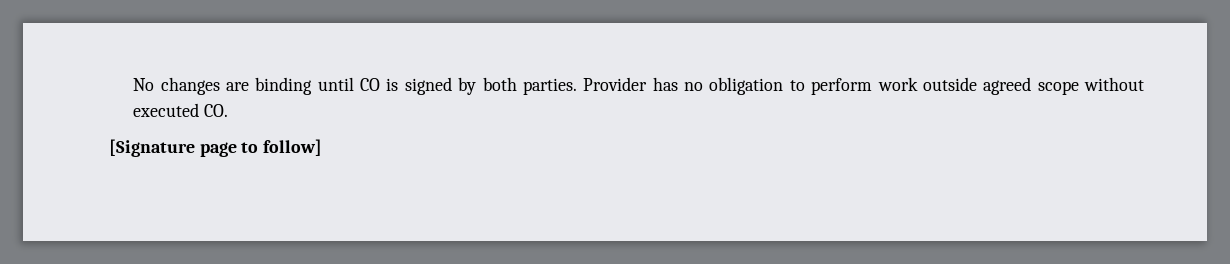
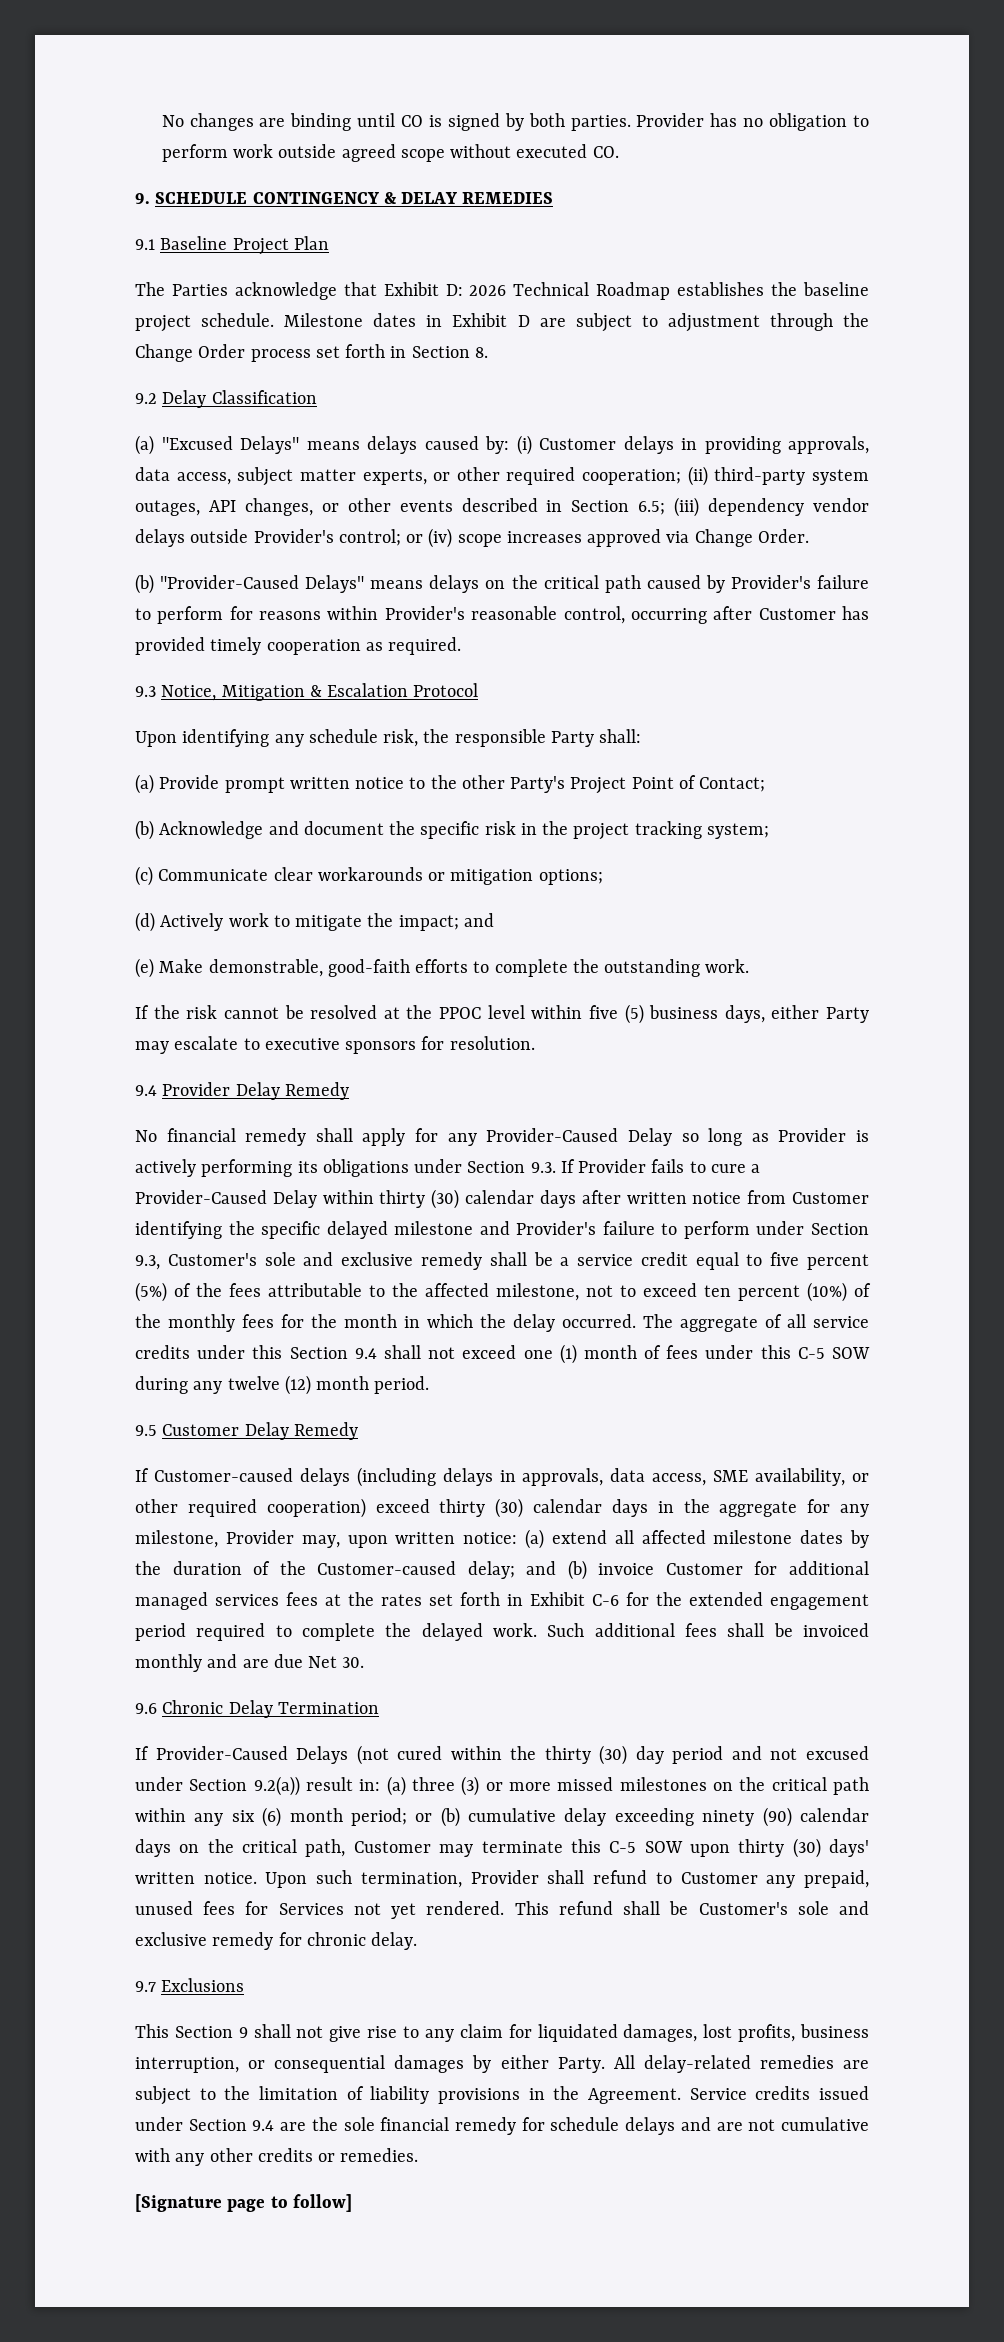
(228, 110) none -> [135,192,554,204] [135,236,329,255] [135,282,869,300] [135,313,869,332] [135,344,488,362] [135,390,317,408] [135,435,869,455] [135,466,869,486] [135,497,869,517] [135,528,809,548] [135,574,869,594] [135,606,870,624] [135,637,462,655] [135,683,479,701] [135,729,642,747] [135,774,766,794] [135,820,769,840] [135,866,603,886] [135,912,494,932] [135,958,750,978] [135,1004,869,1024] [135,1036,535,1054] [135,1082,349,1100] [135,1128,870,1146] [135,1159,761,1177] [135,1189,870,1209] [135,1221,869,1239] [135,1252,870,1270] [135,1282,871,1302] [135,1314,869,1332] [135,1344,870,1364] [135,1375,430,1395] [135,1422,358,1440] [135,1467,869,1487] [135,1498,870,1518] [135,1529,869,1549] [135,1560,869,1580] [135,1592,869,1610] [135,1623,869,1641] [135,1654,365,1672] [135,1700,379,1718] [135,1745,870,1765] [135,1776,869,1796] [135,1807,869,1827] [135,1838,869,1858] [135,1870,870,1888] [135,1901,870,1919] [135,1932,418,1950] [135,1978,245,1992] [135,2024,870,2042] [135,2055,870,2073] [135,2086,869,2105] [135,2117,869,2135] [135,2148,419,2166] // 9. SCHEDULE CONTINGENCY & DELAY REMEDIES // 9.1 Baseline Project Plan // The Parties acknowledge that Exhibit D: 2026 Technical Roadmap establishes the baseline project schedule. Milestone dates in Exhibit D are subject to adjustment through the Change Order process set forth in Section 8. // 9.2 Delay Classification // (a) "Excused Delays" means delays caused by: (i) Customer delays in providing approvals, data access, subject matter experts, or other required cooperation; (ii) third-party system outages, API changes, or other events described in Section 6.5; (iii) dependency vendor delays outside Provider's control; or (iv) scope increases approved via Change Order. // (b) "Provider-Caused Delays" means delays on the critical path caused by Provider's failure to perform for reasons within Provider's reasonable control, occurring after Customer has provided timely cooperation as required. // 9.3 Notice, Mitigation & Escalation Protocol // Upon identifying any schedule risk, the responsible Party shall: // (a) Provide prompt written notice to the other Party's Project Point of Contact; // (b) Acknowledge and document the specific risk in the project tracking system; // (c) Communicate clear workarounds or mitigation options; // (d) Actively work to mitigate the impact; and // (e) Make demonstrable, good-faith efforts to complete the outstanding work. // If the risk cannot be resolved at the PPOC level within five (5) business days, either Party may escalate to executive sponsors for resolution. // 9.4 Provider Delay Remedy // No financial remedy shall apply for any Provider-Caused Delay so long as Provider is actively performing its obligations under Section 9.3. If Provider fails to cure a Provider-Caused Delay within thirty (30) calendar days after written notice from Customer identifying the specific delayed milestone and Provider's failure to perform under Section 9.3, Customer's sole and exclusive remedy shall be a service credit equal to five percent (5%) of the fees attributable to the affected milestone, not to exceed ten percent (10%) of the monthly fees for the month in which the delay occurred. The aggregate of all service credits under this Section 9.4 shall not exceed one (1) month of fees under this C-5 SOW during any twelve (12) month period. // 9.5 Customer Delay Remedy // If Customer-caused delays (including delays in approvals, data access, SME availability, or other required cooperation) exceed thirty (30) calendar days in the aggregate for any milestone, Provider may, upon written notice: (a) extend all affected milestone dates by the duration of the Customer-caused delay; and (b) invoice Customer for additional managed services fees at the rates set forth in Exhibit C-6 for the extended engagement period required to complete the delayed work. Such additional fees shall be invoiced monthly and are due Net 30. // 9.6 Chronic Delay Termination // If Provider-Caused Delays (not cured within the thirty (30) day period and not excused under Section 9.2(a)) result in: (a) three (3) or more missed milestones on the critical path within any six (6) month period; or (b) cumulative delay exceeding ninety (90) calendar days on the critical path, Customer may terminate this C-5 SOW upon thirty (30) days' written notice. Upon such termination, Provider shall refund to Customer any prepaid, unused fees for Services not yet rendered. This refund shall be Customer's sole and exclusive remedy for chronic delay. // 9.7 Exclusions // This Section 9 shall not give rise to any claim for liquidated damages, lost profits, business interruption, or consequential damages by either Party. All delay-related remedies are subject to the limitation of liability provisions in the Agreement. Service credits issued under Section 9.4 are the sole financial remedy for schedule delays and are not cumulative with any other credits or remedies.

